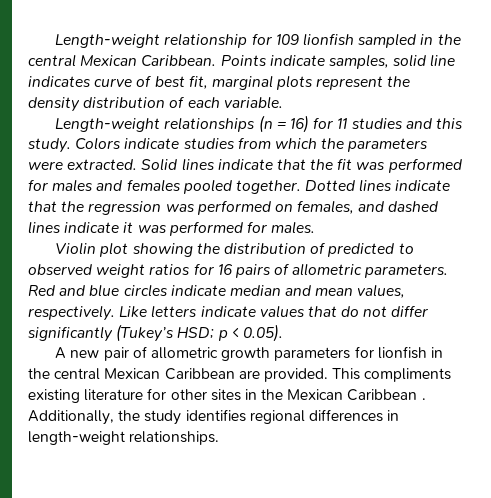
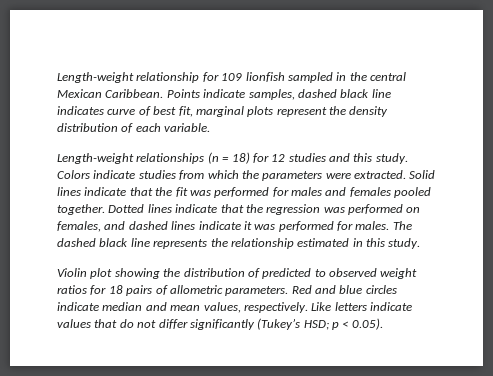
[393,54,427,67] solid -> [297,89,370,98] dashed black
[289,115,348,133] 16) for 11 -> [231,152,286,164] 18) for 12
(316, 227) none -> [392,221,412,230] [57,238,421,249] The dashed black line represents the relationship estimated in this study.
[217,264,233,275] 16 -> [108,285,123,294] 18
[55,346,443,361] [28,368,452,382] [28,388,426,403] [28,409,400,425] [28,431,220,445] // A new pair of allometric growth parameters for lionfish in the central Mexican Caribbean are provided. This compliments existing literature for other sites in the Mexican Caribbean . Additionally, the study identifies regional differences in length-weight relationships. -> (383, 324) none

